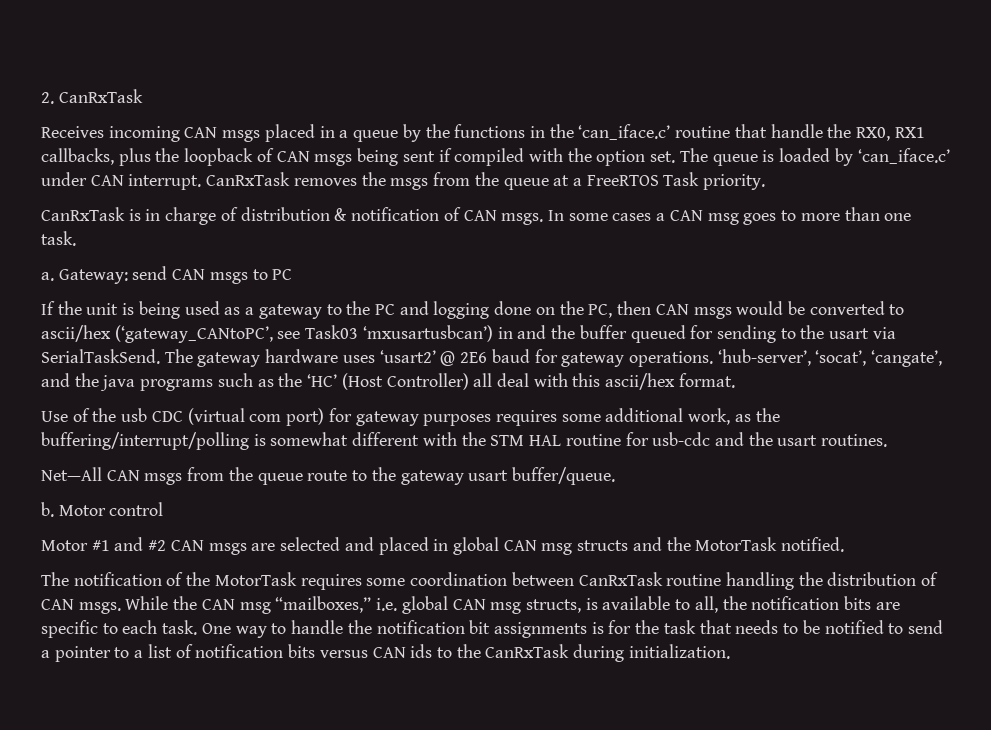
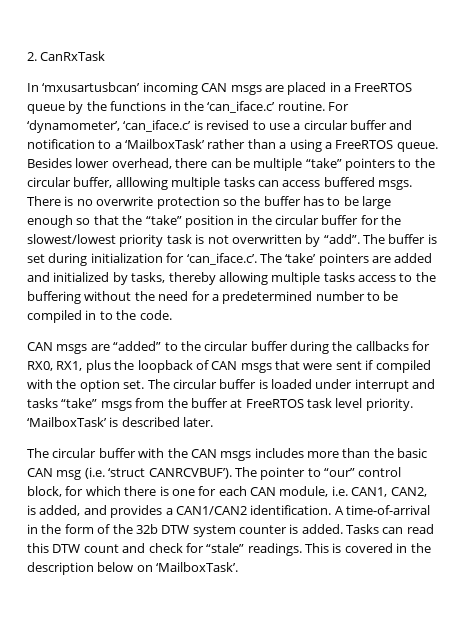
[41,126,104,138] Receives -> [27,82,141,92] In ‘mxusartusbcan’
(261, 136) none -> [264,85,284,92] are
(349, 134) none -> [354,83,413,92] FreeRTOS
[675,124,925,141] [41,148,114,165] routine that handle the RX0, RX1 callbacks, -> [277,101,349,111] [27,120,413,133] [27,139,438,152] [27,158,435,171] [27,177,412,190] [27,196,392,209] [27,215,402,228] [27,234,437,247] [27,253,433,266] [27,272,436,285] [27,291,399,304] [27,310,172,323] [27,341,431,354] [27,361,83,371] routine. For ‘dynamometer’, ‘can_iface.c’ is revised to use a circular buffer and notification to a ‘MailboxTask’ rather than a using a FreeRTOS queue. Besides lower overhead, there can be multiple “take” pointers to the circular buffer, alllowing multiple tasks can access buffered msgs. There is no overwrite protection so the buffer has to be large enough so that the “take” position in the circular buffer for the slowest/lowest priority task is not overwritten by “add”. The buffer is set during initialization for ‘can_iface.c’. The ‘take’ pointers are added and initialized by tasks, thereby allowing multiple tasks access to the buffering without the need for a predetermined number to be compiled in to the code. // CAN msgs are “added” to the circular buffer during the callbacks for RX0, RX1,
[357,148,399,166] being -> [275,360,333,370] that were
[712,148,950,166] [41,172,766,190] [41,207,912,225] [41,231,76,246] [41,266,293,284] [41,301,905,319] [41,325,896,343] [41,349,943,367] [41,373,735,391] [41,408,780,426] [41,432,888,450] [41,467,615,485] [41,502,164,517] [41,537,845,555] [41,572,939,590] [41,596,900,614] [41,620,943,638] [41,644,730,662] queue is loaded by ‘can_iface.c’ under CAN interrupt. CanRxTask removes the msgs from the queue at a FreeRTOS Task priority. // CanRxTask is in charge of distribution & notification of CAN msgs. In some cases a CAN msg goes to more than one task. // a. Gateway: send CAN msgs to PC // If the unit is being used as a gateway to the PC and logging done on the PC, then CAN msgs would be converted to ascii/hex (‘gateway_CANtoPC’, see Task03 ‘mxusartusbcan’) in and the buffer queued for sending to the usart via SerialTaskSend. The gateway hardware uses ‘usart2’ @ 2E6 baud for gateway operations. ‘hub-server’, ‘socat’, ‘cangate’, and the java programs such as the ‘HC’ (Host Controller) all deal with this ascii/hex format. // Use of the usb CDC (virtual com port) for gateway purposes requires some additional work, as the buffering/interrupt/polling is somewhat different with the STM HAL routine for usb-cdc and the usart routines. // Net—All CAN msgs from the queue route to the gateway usart buffer/queue. // b. Motor control // Motor #1 and #2 CAN msgs are selected and placed in global CAN msg structs and the MotorTask notified. // The notification of the MotorTask requires some coordination between CanRxTask routine handling the distribution of CAN msgs. While the CAN msg “mailboxes,” i.e. global CAN msg structs, is available to all, the notification bits are specific to each task. One way to handle the notification bit assignments is for the task that needs to be notified to send a pointer to a list of notification bits versus CAN ids to the CanRxTask during initialization. -> [172,379,436,392] [27,398,413,411] [27,417,214,427] [27,448,428,461] [27,467,402,480] [27,486,427,497] [27,505,430,518] [27,524,434,537] [27,543,431,556] [27,562,239,575] circular buffer is loaded under interrupt and tasks “take” msgs from the buffer at FreeRTOS task level priority. ‘MailboxTask’ is described later. // The circular buffer with the CAN msgs includes more than the basic CAN msg (i.e. ‘struct CANRCVBUF’). The pointer to “our” control block, for which there is one for each CAN module, i.e. CAN1, CAN2, is added, and provides a CAN1/CAN2 identification. A time-of-arrival in the form of the 32b DTW system counter is added. Tasks can read this DTW count and check for “stale” readings. This is covered in the description below on ‘MailboxTask’.

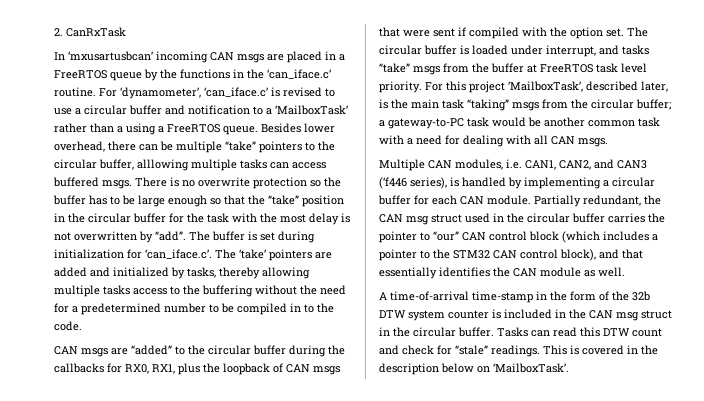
[27,234,192,247] slowest/lowest priority task -> [207,213,339,225] task with the most delay
[354,379,409,392] interrupt -> [546,45,596,57] interrupt,
[27,417,214,427] [27,448,428,461] [27,467,402,480] [27,486,427,497] [27,505,332,518] ‘MailboxTask’ is described later. // The circular buffer with the CAN msgs includes more than the basic CAN msg (i.e. ‘struct CANRCVBUF’). The pointer to “our” control block, for which there is one for each CAN module, i.e. CAN1, CAN2, is added, and provides a CAN1/CAN2 identification. -> [425,81,668,93] [379,99,671,111] [379,117,660,129] [379,135,608,147] [379,159,647,171] [379,177,655,189] [378,195,661,207] [379,213,665,225] [379,231,658,243] [379,249,643,261] [379,267,625,279] For this project ‘MailboxTask’, described later, is the main task “taking” msgs from the circular buffer; a gateway-to-PC task would be another common task with a need for dealing with all CAN msgs. // Multiple CAN modules, i.e. CAN1, CAN2, and CAN3 (‘f446 series), is handled by implementing a circular buffer for each CAN module. Partially redundant, the CAN msg struct used in the circular buffer carries the pointer to “our” CAN control block (which includes a pointer to the STM32 CAN control block), and that essentially identifies the CAN module as well. //
(430, 510) none -> [472,291,533,303] time-stamp
[301,524,343,534] added. -> [504,309,672,321] [379,327,494,337] included in the CAN msg struct in the circular buffer.

